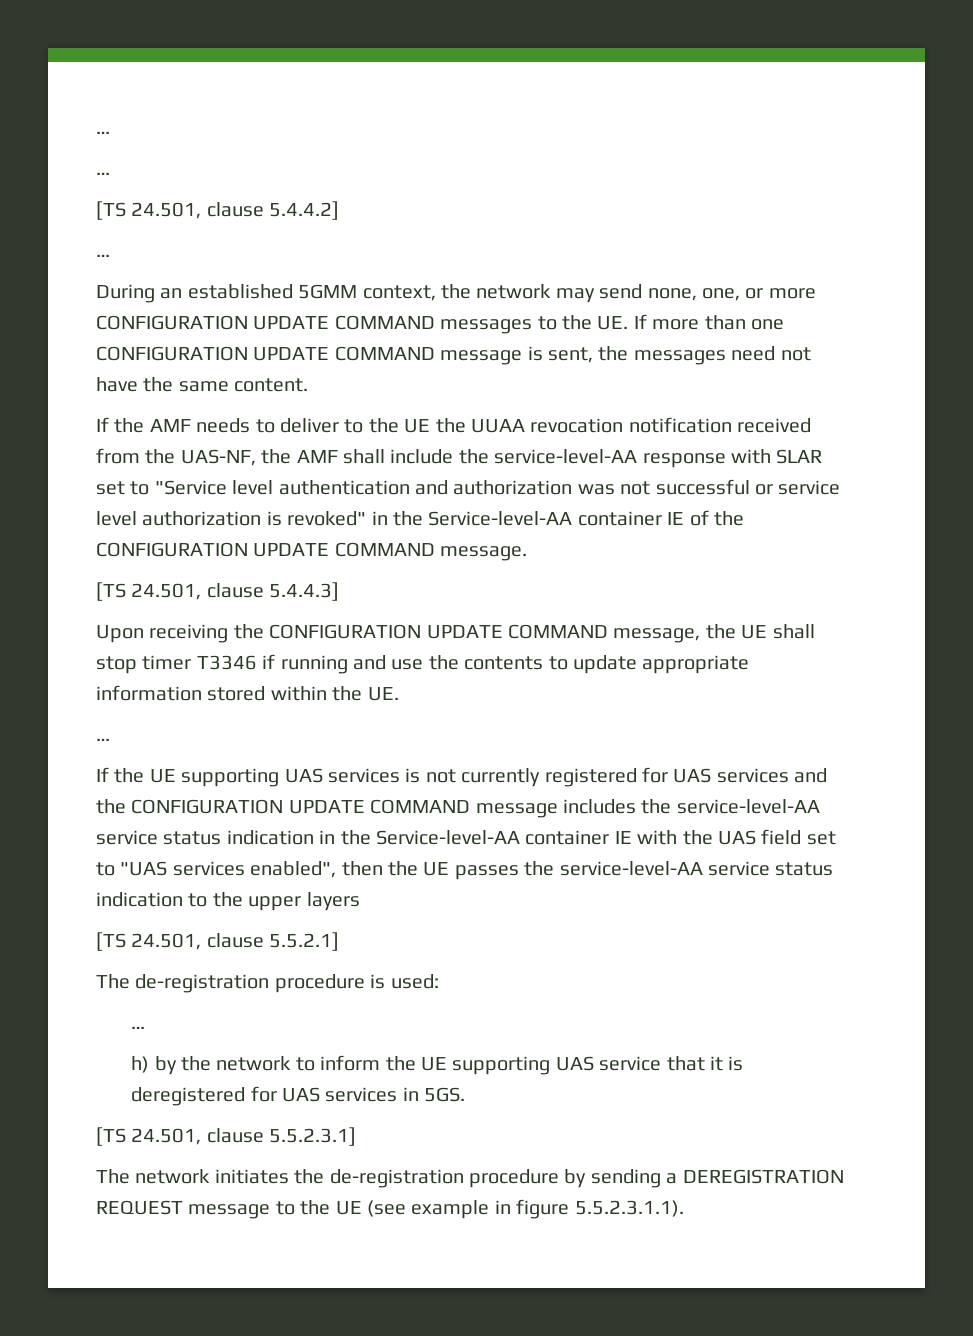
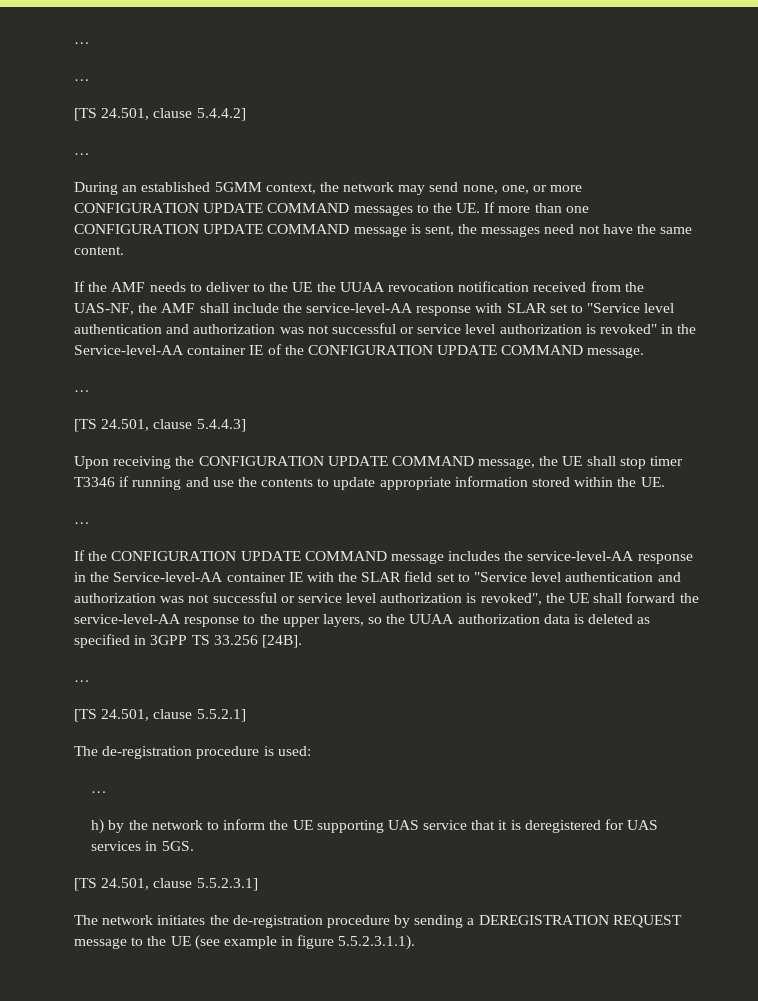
(528, 553) none -> [74,390,90,392] // …
[149,767,828,787] [96,799,126,814] UE supporting UAS services is not currently registered for UAS services and the -> (108, 556) none
[96,830,314,845] service status indication -> [637,554,693,564] response
[717,830,756,845] UAS -> [361,572,402,582] SLAR
[120,861,834,880] [96,892,360,911] "UAS services enabled", then the UE passes the service-level-AA service status indication to the upper layers -> [474,572,681,582] [74,592,699,605] [74,614,651,627] [74,634,302,648] [74,680,90,682] "Service level authentication and authorization was not successful or service level authorization is revoked", the UE shall forward the service-level-AA response to the upper layers, so the UUAA authorization data is deleted as specified in 3GPP TS 33.256 [24B]. // …

